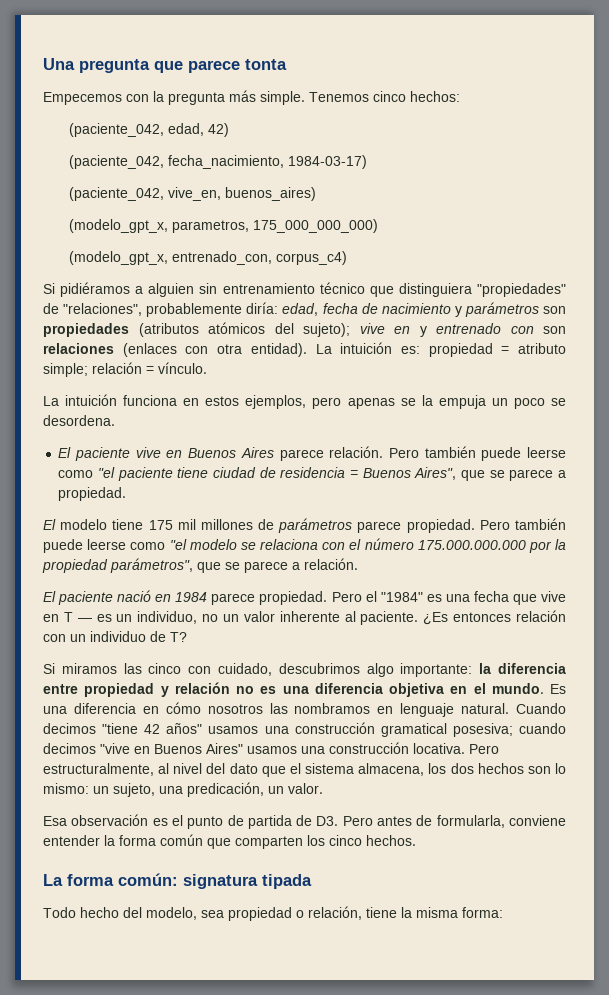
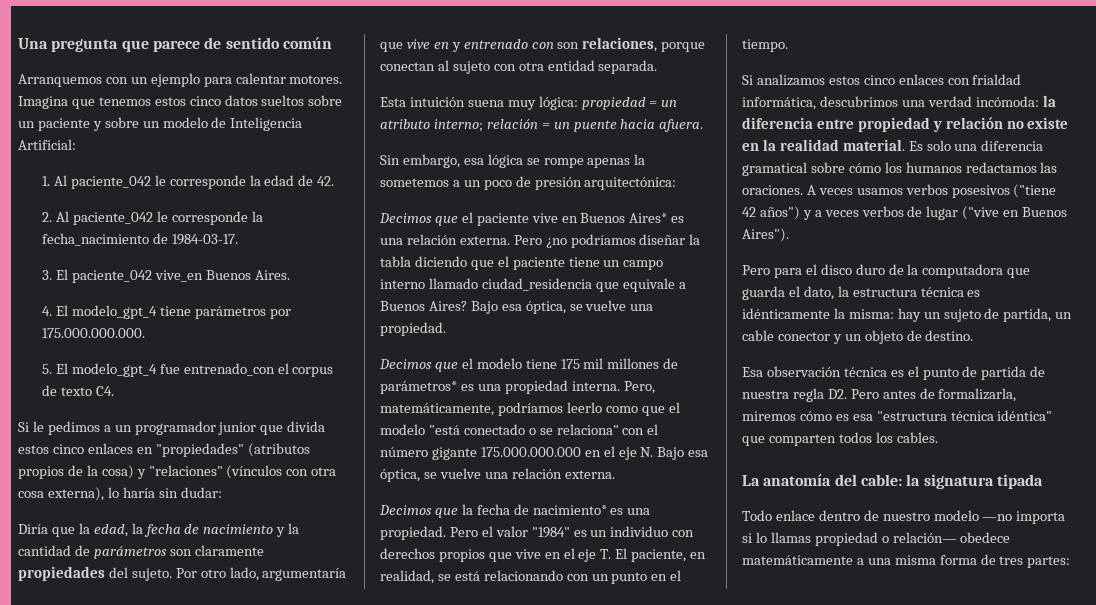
[245,59,287,70] [43,90,460,105] [69,123,230,137] [69,155,368,169] [69,187,317,201] [69,219,379,233] [69,251,348,265] [43,282,566,297] [43,302,567,317] [43,322,350,337] tonta // Empecemos con la pregunta más simple. Tenemos cinco hechos: // (paciente_042, edad, 42) // (paciente_042, fecha_nacimiento, 1984-03-17) // (paciente_042, vive_en, buenos_aires) // (modelo_gpt_x, parametros, 175_000_000_000) // (modelo_gpt_x, entrenado_con, corpus_c4) // Si pidiéramos a alguien sin entrenamiento técnico que distinguiera "propiedades" de "relaciones", probablemente diría: edad, fecha de nacimiento y parámetros son propiedades (atributos atómicos del sujeto); -> [204,37,332,49] [18,73,343,87] [18,95,343,109] [18,117,303,131] [18,139,76,150] [41,175,335,189] [41,211,263,225] [41,233,238,246] [41,269,290,283] [41,305,291,319] [41,328,145,338] [41,363,334,377] [41,385,114,396] [18,421,326,435] [18,443,310,457] [18,465,337,479] [18,487,222,501] [18,523,300,537] [18,545,264,559] [18,566,347,581] [380,42,403,52] de sentido común // Arranquemos con un ejemplo para calentar motores. Imagina que tenemos estos cinco datos sueltos sobre un paciente y sobre un modelo de Inteligencia Artificial: // 1. Al paciente_042 le corresponde la edad de 42. // 2. Al paciente_042 le corresponde la fecha_nacimiento de 1984-03-17. // 3. El paciente_042 vive_en Buenos Aires. // 4. El modelo_gpt_4 tiene parámetros por 175.000.000.000. // 5. El modelo_gpt_4 fue entrenado_con el corpus de texto C4. // Si le pedimos a un programador junior que divida estos cinco enlaces en "propiedades" (atributos propios de la cosa) y "relaciones" (vínculos con otra cosa externa), lo haría sin dudar: // Diría que la edad, la fecha de nacimiento y la cantidad de parámetros son claramente propiedades del sujeto. Por otro lado, argumentaría que
[43,342,566,357] [43,362,207,377] [43,394,567,409] [43,415,115,426] [58,446,566,461] [58,467,566,481] [58,487,127,501] [43,519,56,530] relaciones (enlaces con otra entidad). La intuición es: propiedad = atributo simple; relación = vínculo. // La intuición funciona en estos ejemplos, pero apenas se la empuja un poco se desordena. // El paciente vive en Buenos Aires parece relación. Pero también puede leerse como "el paciente tiene ciudad de residencia = Buenos Aires", que se parece a propiedad. // El -> [582,37,706,52] [380,60,658,74] [380,96,678,110] [380,119,704,132] [380,154,646,168] [380,176,677,190] [379,212,685,226] [380,234,701,248] [380,256,664,270] [380,278,686,292] [380,300,654,314] [380,322,446,336] [379,358,473,372] relaciones, porque conectan al sujeto con otra entidad separada. // Esta intuición suena muy lógica: propiedad = un atributo interno; relación = un puente hacia afuera. // Sin embargo, esa lógica se rompe apenas la sometemos a un poco de presión arquitectónica: // Decimos que el paciente vive en Buenos Aires* es una relación externa. Pero ¿no podríamos diseñar la tabla diciendo que el paciente tiene un campo interno llamado ciudad_residencia que equivale a Buenos Aires? Bajo esa óptica, se vuelve una propiedad. // Decimos que el
[278,518,566,533] [43,538,567,553] [42,558,358,573] [43,590,256,605] parámetros parece propiedad. Pero también puede leerse como "el modelo se relaciona con el número 175.000.000.000 por la propiedad parámetros", que se parece a relación. // El paciente nació en 1984 parece -> [380,380,655,394] [380,402,680,416] [380,424,659,435] [380,446,709,460] [380,468,615,482] [379,504,651,518] parámetros* es una propiedad interna. Pero, matemáticamente, podríamos leerlo como que el modelo "está conectado o se relaciona" con el número gigante 175.000.000.000 en el eje N. Bajo esa óptica, se vuelve una relación externa. // Decimos que la fecha de nacimiento* es una
(377, 596) none -> [495,526,528,537] valor
[445,591,566,605] [43,610,566,625] [43,631,187,642] [43,663,473,677] una fecha que vive en T — es un individuo, no un valor inherente al paciente. ¿Es entonces relación con un individuo de T? // Si miramos las cinco con cuidado, descubrimos algo importante: -> [590,526,695,537] [380,548,707,562] [380,570,682,584] [742,39,788,52] [742,74,1022,86] [742,96,1039,110] un individuo con derechos propios que vive en el eje T. El paciente, en realidad, se está relacionando con un punto en el tiempo. // Si analizamos estos cinco enlaces con frialdad informática, descubrimos una verdad incómoda:
[260,683,566,697] [43,702,566,717] [43,722,566,737] [43,742,499,754] [43,763,566,777] [43,782,323,797] es una diferencia objetiva en el mundo. Es una diferencia en cómo nosotros las nombramos en lenguaje natural. Cuando decimos "tiene 42 años" usamos una construcción gramatical posesiva; cuando decimos "vive en Buenos Aires" usamos una construcción locativa. Pero estructuralmente, al nivel del dato que el sistema almacena, los dos hechos son lo mismo: un sujeto, una predicación, un valor. -> [1027,117,1069,129] [742,139,1044,151] [742,162,1058,176] [742,184,1057,198] [742,206,1068,220] [742,228,789,242] [742,264,1031,278] [742,286,981,300] [742,308,1073,322] [742,330,974,344] existe en la realidad material. Es solo una diferencia gramatical sobre cómo los humanos redactamos las oraciones. A veces usamos verbos posesivos ("tiene 42 años") y a veces verbos de lugar ("vive en Buenos Aires"). // Pero para el disco duro de la computadora que guarda el dato, la estructura técnica es idénticamente la misma: hay un sujeto de partida, un cable conector y un objeto de destino.
(149, 820) none -> [843,367,887,377] técnica
[316,815,567,828] [43,834,416,849] [43,873,312,889] [43,906,503,921] D3. Pero antes de formularla, conviene entender la forma común que comparten los cinco hechos. // La forma común: signatura tipada // Todo hecho del modelo, sea propiedad o relación, tiene la misma forma: -> [742,388,1017,402] [742,410,1053,421] [742,432,938,446] [742,474,1043,489] [742,510,1066,524] [742,532,1011,546] [742,554,1071,568] nuestra regla D2. Pero antes de formalizarla, miremos cómo es esa "estructura técnica idéntica" que comparten todos los cables. // La anatomía del cable: la signatura tipada // Todo enlace dentro de nuestro modelo —no importa si lo llamas propiedad o relación— obedece matemáticamente a una misma forma de tres partes:

